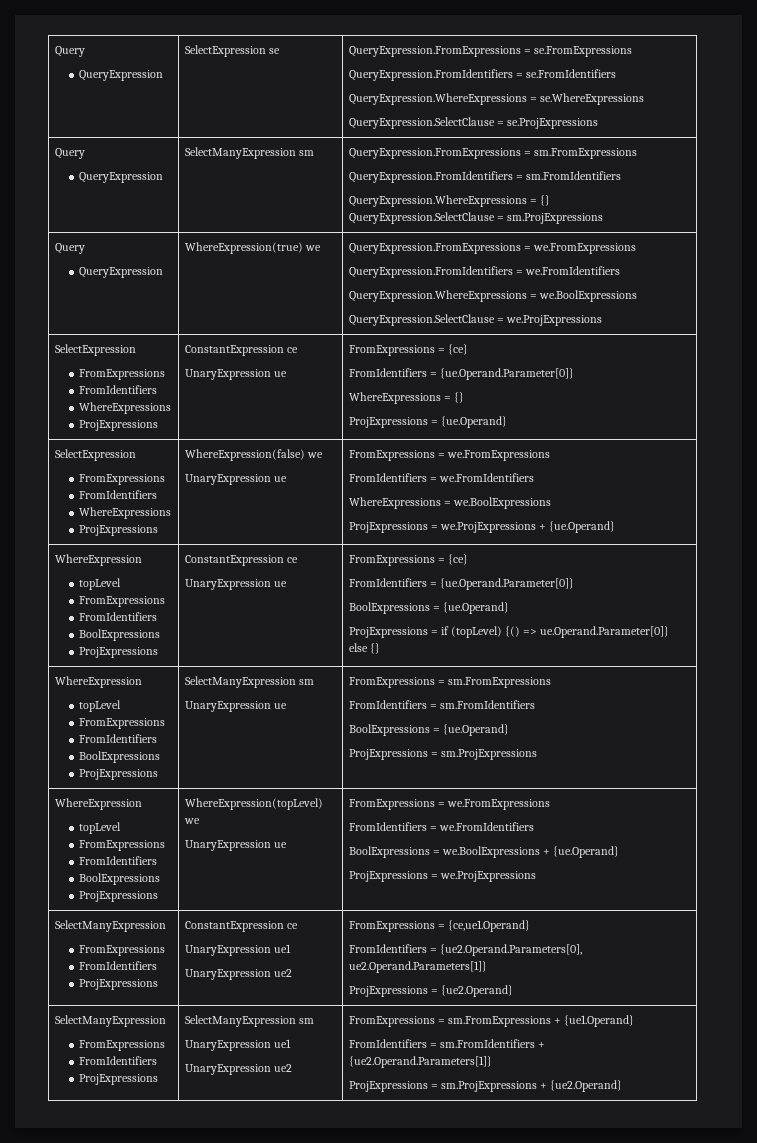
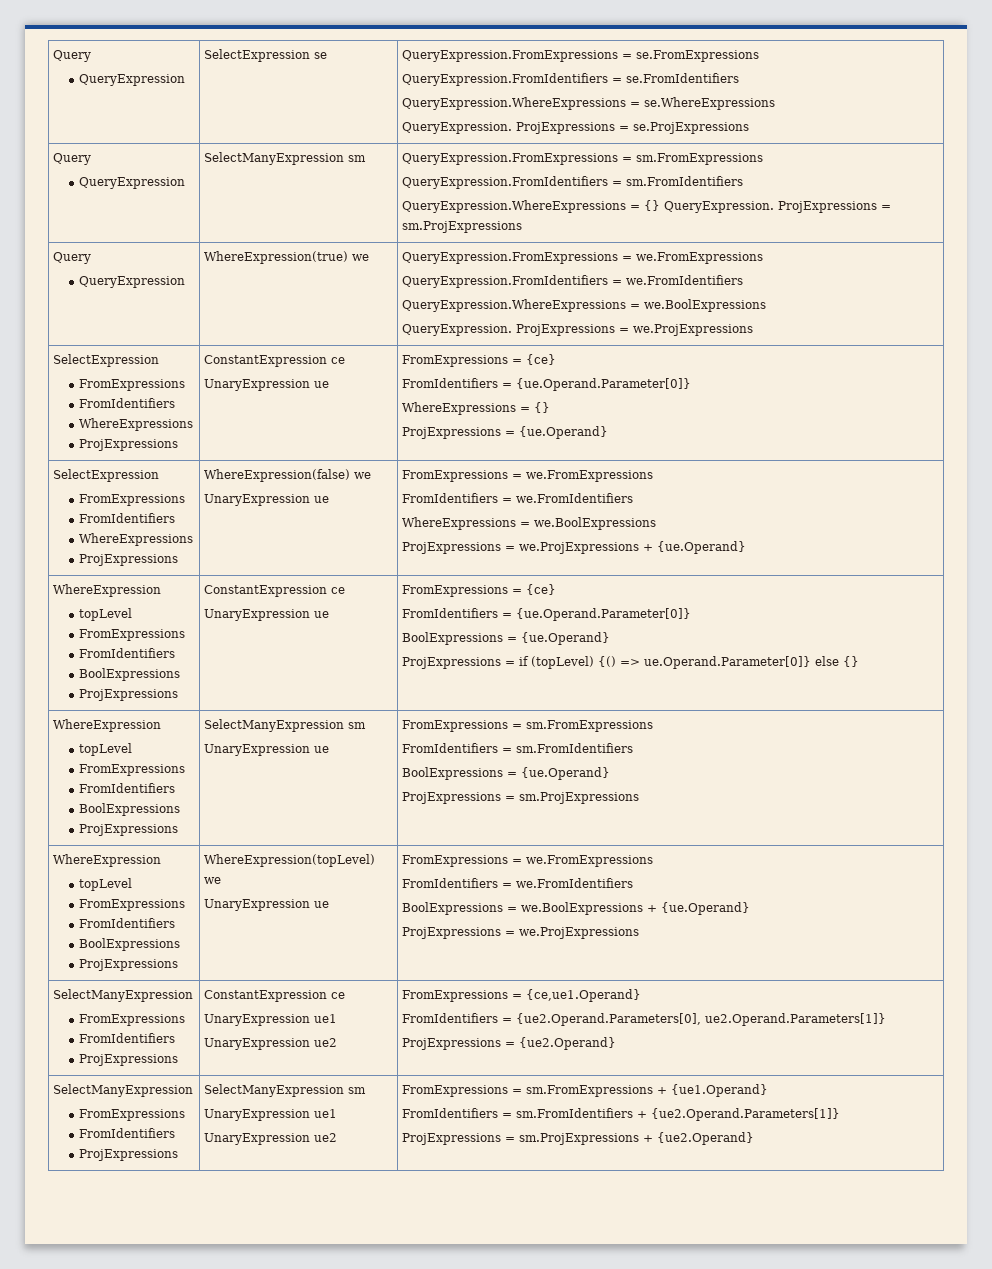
[348,117,495,129] QueryExpression.SelectClause -> [402,122,616,134] QueryExpression. ProjExpressions
[348,212,495,224] QueryExpression.SelectClause -> [664,201,878,213] QueryExpression. ProjExpressions
[348,314,495,326] QueryExpression.SelectClause -> [402,324,616,336] QueryExpression. ProjExpressions

